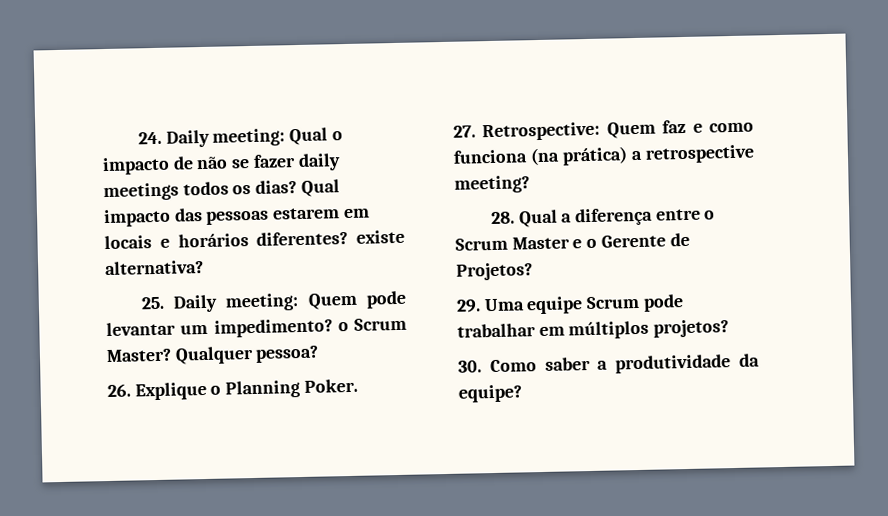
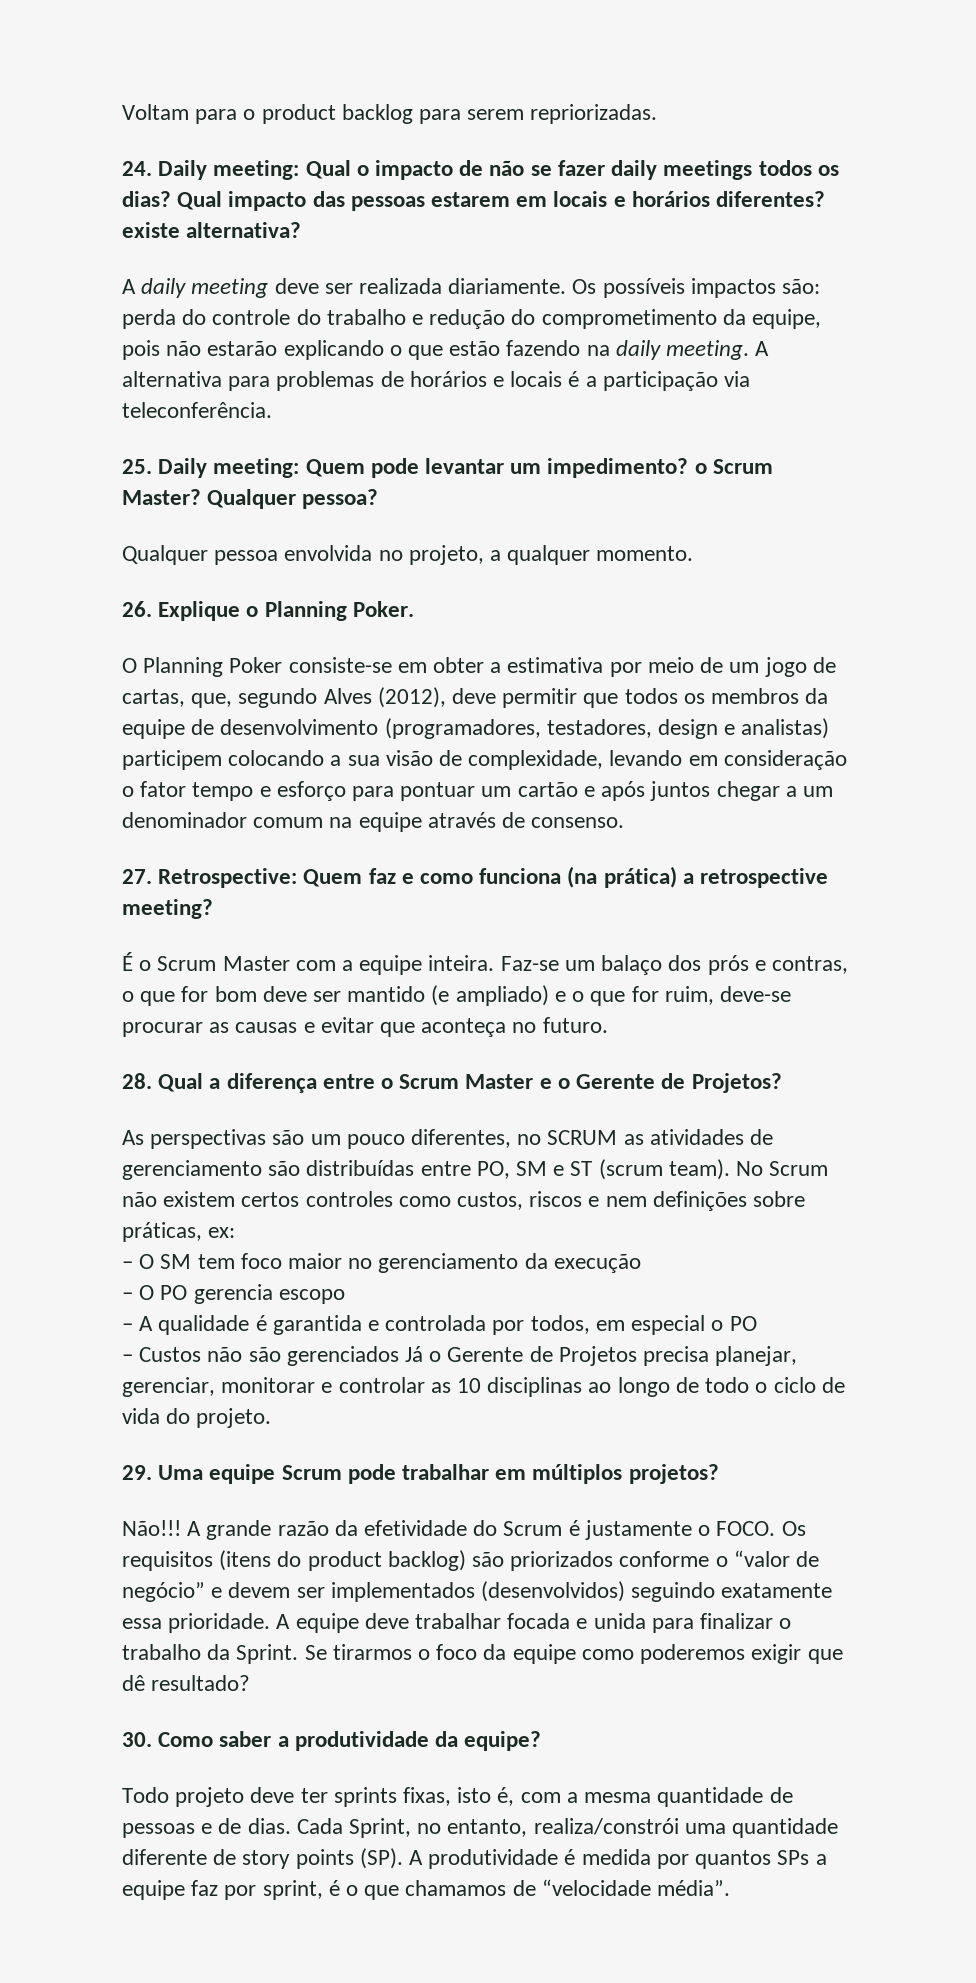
(137, 138) none -> [122,104,658,124] Voltam para o product backlog para serem repriorizadas. //
(204, 268) none -> [122,278,821,298] [122,309,822,329] [122,340,770,360] [122,371,751,391] [122,402,272,418] // A daily meeting deve ser realizada diariamente. Os possíveis impactos são: perda do controle do trabalho e redução do comprometimento da equipe, pois não estarão explicando o que estão fazendo na daily meeting. A alternativa para problemas de horários e locais é a participação via teleconferência.
(320, 354) none -> [122,545,694,565] // Qualquer pessoa envolvida no projeto, a qualquer momento.
(358, 385) none -> [122,657,836,677] [122,687,829,708] [122,718,830,739] [122,750,847,770] [122,781,833,801] [122,812,625,832] // O Planning Poker consiste-se em obter a estimativa por meio de um jogo de cartas, que, segundo Alves (2012), deve permitir que todos os membros da equipe de desenvolvimento (programadores, testadores, design e analistas) participem colocando a sua visão de complexidade, levando em consideração o fator tempo e esforço para pontuar um cartão e após juntos chegar a um denominador comum na equipe através de consenso.
(530, 184) none -> [122,952,848,975] [122,985,791,1006] [122,1017,608,1037] // É o Scrum Master com a equipe inteira. Faz-se um balaço dos prós e contras, o que for bom deve ser mantido (e ampliado) e o que for ruim, deve-se procurar as causas e evitar que aconteça no futuro.
(533, 271) none -> [122,1129,774,1149] [122,1159,829,1180] [122,1191,806,1211] [122,1222,236,1242] [122,1253,641,1273] [122,1284,345,1304] [122,1315,757,1335] [122,1346,798,1366] [122,1377,845,1397] [122,1408,272,1428] // As perspectivas são um pouco diferentes, no SCRUM as atividades de gerenciamento são distribuídas entre PO, SM e ST (scrum team). No Scrum não existem certos controles como custos, riscos e nem definições sobre práticas, ex: // – O SM tem foco maior no gerenciamento da execução // – O PO gerencia escopo // – A qualidade é garantida e controlada por todos, em especial o PO // – Custos não são gerenciados Já o Gerente de Projetos precisa planejar, gerenciar, monitorar e controlar as 10 disciplinas ao longo de todo o ciclo de vida do projeto.
(730, 328) none -> [122,1520,806,1540] [122,1550,820,1571] [122,1581,833,1602] [122,1613,792,1633] [122,1644,843,1664] [122,1675,251,1691] // Não!!! A grande razão da efetividade do Scrum é justamente o FOCO. Os requisitos (itens do product backlog) são priorizados conforme o “valor de negócio” e devem ser implementados (desenvolvidos) seguindo exatamente essa prioridade. A equipe deve trabalhar focada e unida para finalizar o trabalho da Sprint. Se tirarmos o foco da equipe como poderemos exigir que dê resultado?
(522, 393) none -> [122,1787,793,1807] [122,1818,839,1838] [122,1848,827,1869] [122,1879,731,1900] // Todo projeto deve ter sprints fixas, isto é, com a mesma quantidade de pessoas e de dias. Cada Sprint, no entanto, realiza/constrói uma quantidade diferente de story points (SP). A produtividade é medida por quantos SPs a equipe faz por sprint, é o que chamamos de “velocidade média”.

